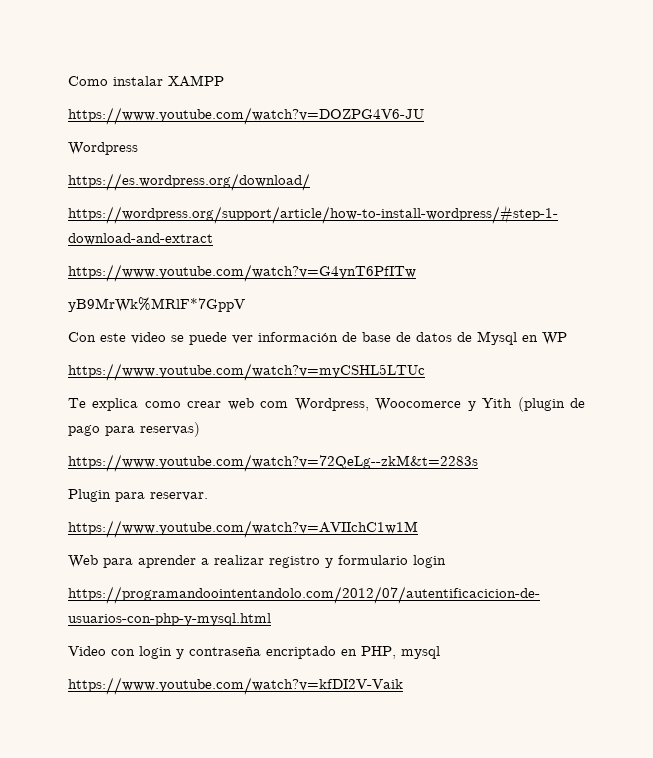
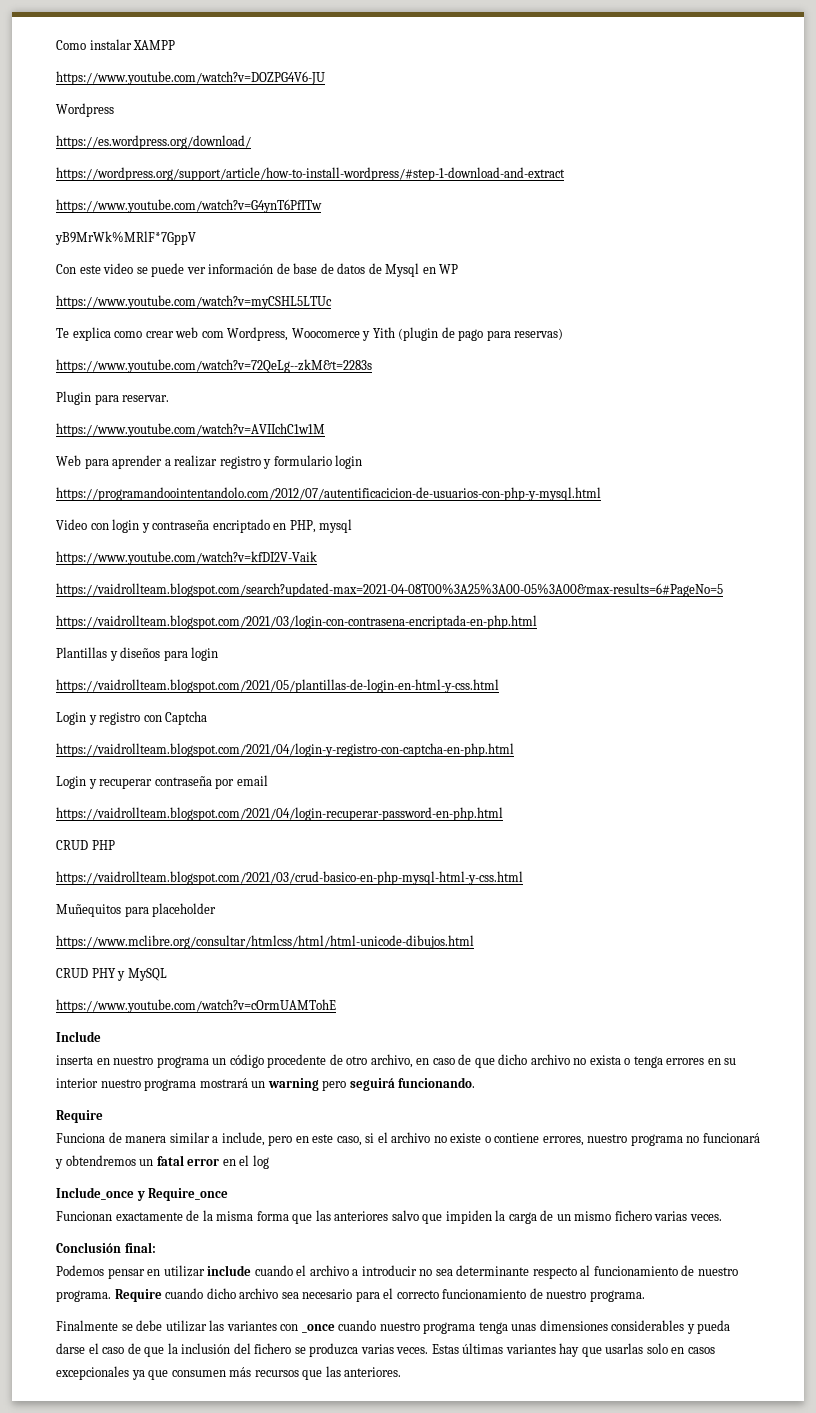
(403, 686) none -> [56,583,723,597] [56,615,537,629] [56,647,219,661] [56,679,499,693] [56,711,208,725] [56,743,514,757] [56,775,268,789] [56,807,503,821] [56,840,115,850] [56,871,523,885] [56,903,217,917] [56,935,474,949] [56,968,167,981] [56,999,336,1013] [56,1031,101,1042] [56,1054,737,1068] [56,1077,476,1091] [56,1110,103,1123] [56,1132,760,1146] [55,1155,269,1169] [56,1187,229,1201] [56,1210,722,1224] [56,1242,156,1253] [56,1265,738,1279] [56,1288,645,1302] [56,1320,731,1334] [56,1343,715,1357] [56,1366,402,1380] // https://vaidrollteam.blogspot.com/search?updated-max=2021-04-08T00%3A25%3A00-05%3A00&max-results=6#PageNo=5 // https://vaidrollteam.blogspot.com/2021/03/login-con-contrasena-encriptada-en-php.html // Plantillas y diseños para login // https://vaidrollteam.blogspot.com/2021/05/plantillas-de-login-en-html-y-css.html // Login y registro con Captcha // https://vaidrollteam.blogspot.com/2021/04/login-y-registro-con-captcha-en-php.html // Login y recuperar contraseña por email // https://vaidrollteam.blogspot.com/2021/04/login-recuperar-password-en-php.html // CRUD PHP // https://vaidrollteam.blogspot.com/2021/03/crud-basico-en-php-mysql-html-y-css.html // Muñequitos para placeholder // https://www.mclibre.org/consultar/htmlcss/html/html-unicode-dibujos.html // CRUD PHY y MySQL // https://www.youtube.com/watch?v=cOrmUAMTohE // Include // inserta en nuestro programa un código procedente de otro archivo, en caso de que dicho archivo no exista o tenga errores en su interior nuestro programa mostrará un warning pero seguirá funcionando. // Require // Funciona de manera similar a include, pero en este caso, si el archivo no existe o contiene errores, nuestro programa no funcionará y obtendremos un fatal error en el log // Include_once y Require_once // Funcionan exactamente de la misma forma que las anteriores salvo que impiden la carga de un mismo fichero varias veces. // Conclusión final: // Podemos pensar en utilizar include cuando el archivo a introducir no sea determinante respecto al funcionamiento de nuestro programa. Require cuando dicho archivo sea necesario para el correcto funcionamiento de nuestro programa. // Finalmente se debe utilizar las variantes con _once cuando nuestro programa tenga unas dimensiones considerables y pueda darse el caso de que la inclusión del fichero se produzca varias veces. Estas últimas variantes hay que usarlas solo en casos excepcionales ya que consumen más recursos que las anteriores.

